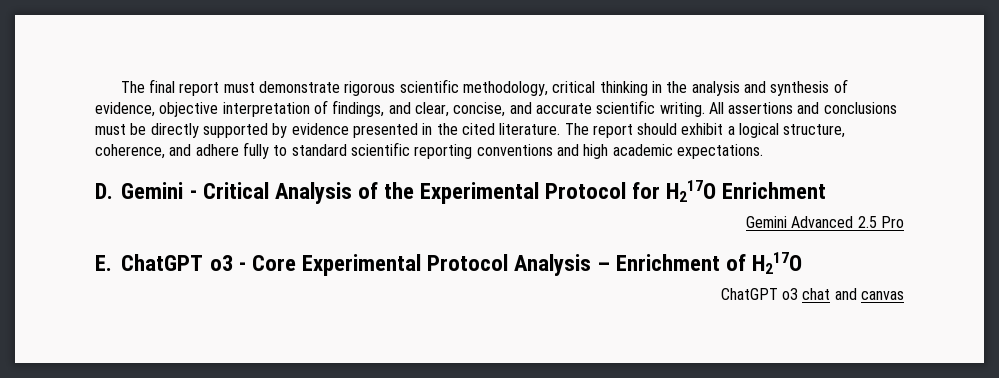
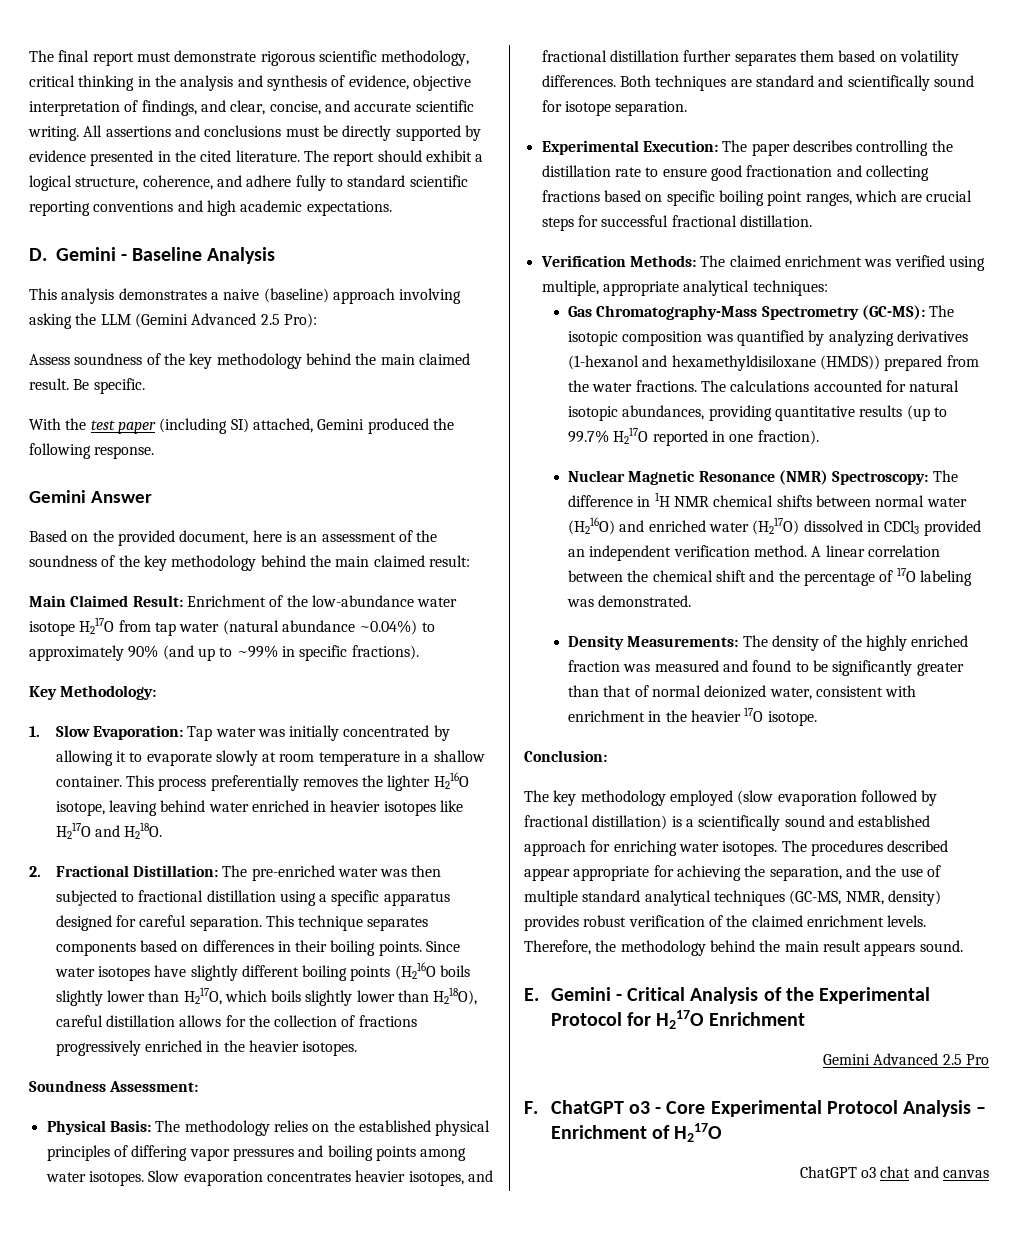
(197, 194) none -> [132,247,276,264] [29,288,462,304] [29,313,317,329] [29,353,470,369] [29,378,145,394] [29,418,454,434] [29,443,155,459] [29,490,152,503] [29,530,438,546] [29,555,470,571] [29,595,458,607] [29,617,435,636] [29,645,419,661] [29,685,157,700] [29,725,450,741] [55,750,485,766] [55,772,469,791] [55,800,464,816] [55,822,163,839] [29,865,442,881] [55,890,450,906] [55,915,429,931] [55,940,461,956] [54,962,471,981] [55,987,478,1006] [55,1015,417,1027] [55,1040,358,1056] [29,1080,199,1092] [46,1120,491,1136] [46,1145,467,1161] [45,1170,493,1186] [541,50,959,66] [541,75,974,91] [541,100,688,116] [541,140,953,156] [541,165,929,181] [541,190,973,206] [541,215,812,231] [540,255,985,271] [541,280,828,296] [568,305,955,320] [568,330,969,346] [568,355,979,371] [568,380,960,392] [568,405,948,421] [568,427,819,446] [568,470,958,485] [568,492,967,507] [568,517,981,536] [568,545,941,561] [568,567,973,586] [567,595,692,607] [568,635,969,651] [568,660,964,676] [568,685,917,700] [568,707,817,726] [524,750,607,762] [524,790,938,806] [524,815,931,831] [524,840,949,856] [524,865,941,881] [524,890,941,906] [524,915,927,931] [524,940,963,956] [524,987,622,1001] Baseline Analysis // This analysis demonstrates a naive (baseline) approach involving asking the LLM (Gemini Advanced 2.5 Pro): // Assess soundness of the key methodology behind the main claimed result. Be specific. // With the test paper (including SI) attached, Gemini produced the following response. // Gemini Answer // Based on the provided document, here is an assessment of the soundness of the key methodology behind the main claimed result: // Main Claimed Result: Enrichment of the low-abundance water isotope H217O from tap water (natural abundance ~0.04%) to approximately 90% (and up to ~99% in specific fractions). // Key Methodology: // 1. Slow Evaporation: Tap water was initially concentrated by allowing it to evaporate slowly at room temperature in a shallow container. This process preferentially removes the lighter H216O isotope, leaving behind water enriched in heavier isotopes like H217O and H218O. // 2. Fractional Distillation: The pre-enriched water was then subjected to fractional distillation using a specific apparatus designed for careful separation. This technique separates components based on differences in their boiling points. Since water isotopes have slightly different boiling points (H216O boils slightly lower than H217O, which boils slightly lower than H218O), careful distillation allows for the collection of fractions progressively enriched in the heavier isotopes. // Soundness Assessment: // Physical Basis: The methodology relies on the established physical principles of differing vapor pressures and boiling points among water isotopes. Slow evaporation concentrates heavier isotopes, and fractional distillation further separates them based on volatility differences. Both techniques are standard and scientifically sound for isotope separation. // Experimental Execution: The paper describes controlling the distillation rate to ensure good fractionation and collecting fractions based on specific boiling point ranges, which are crucial steps for successful fractional distillation. // Verification Methods: The claimed enrichment was verified using multiple, appropriate analytical techniques: // Gas Chromatography-Mass Spectrometry (GC-MS): The isotopic composition was quantified by analyzing derivatives (1-hexanol and hexamethyldisiloxane (HMDS)) prepared from the water fractions. The calculations accounted for natural isotopic abundances, providing quantitative results (up to 99.7% H217O reported in one fraction). // Nuclear Magnetic Resonance (NMR) Spectroscopy: The difference in 1H NMR chemical shifts between normal water (H216O) and enriched water (H217O) dissolved in CDCl3 provided an independent verification method. A linear correlation between the chemical shift and the percentage of 17O labeling was demonstrated. // Density Measurements: The density of the highly enriched fraction was measured and found to be significantly greater than that of normal deionized water, consistent with enrichment in the heavier 17O isotope. // Conclusion: // The key methodology employed (slow evaporation followed by fractional distillation) is a scientifically sound and established approach for enriching water isotopes. The procedures described appear appropriate for achieving the separation, and the use of multiple standard analytical techniques (GC-MS, NMR, density) provides robust verification of the claimed enrichment levels. Therefore, the methodology behind the main result appears sound. // E. Gemini -
[95,255,112,271] E. -> [524,1101,538,1114] F.

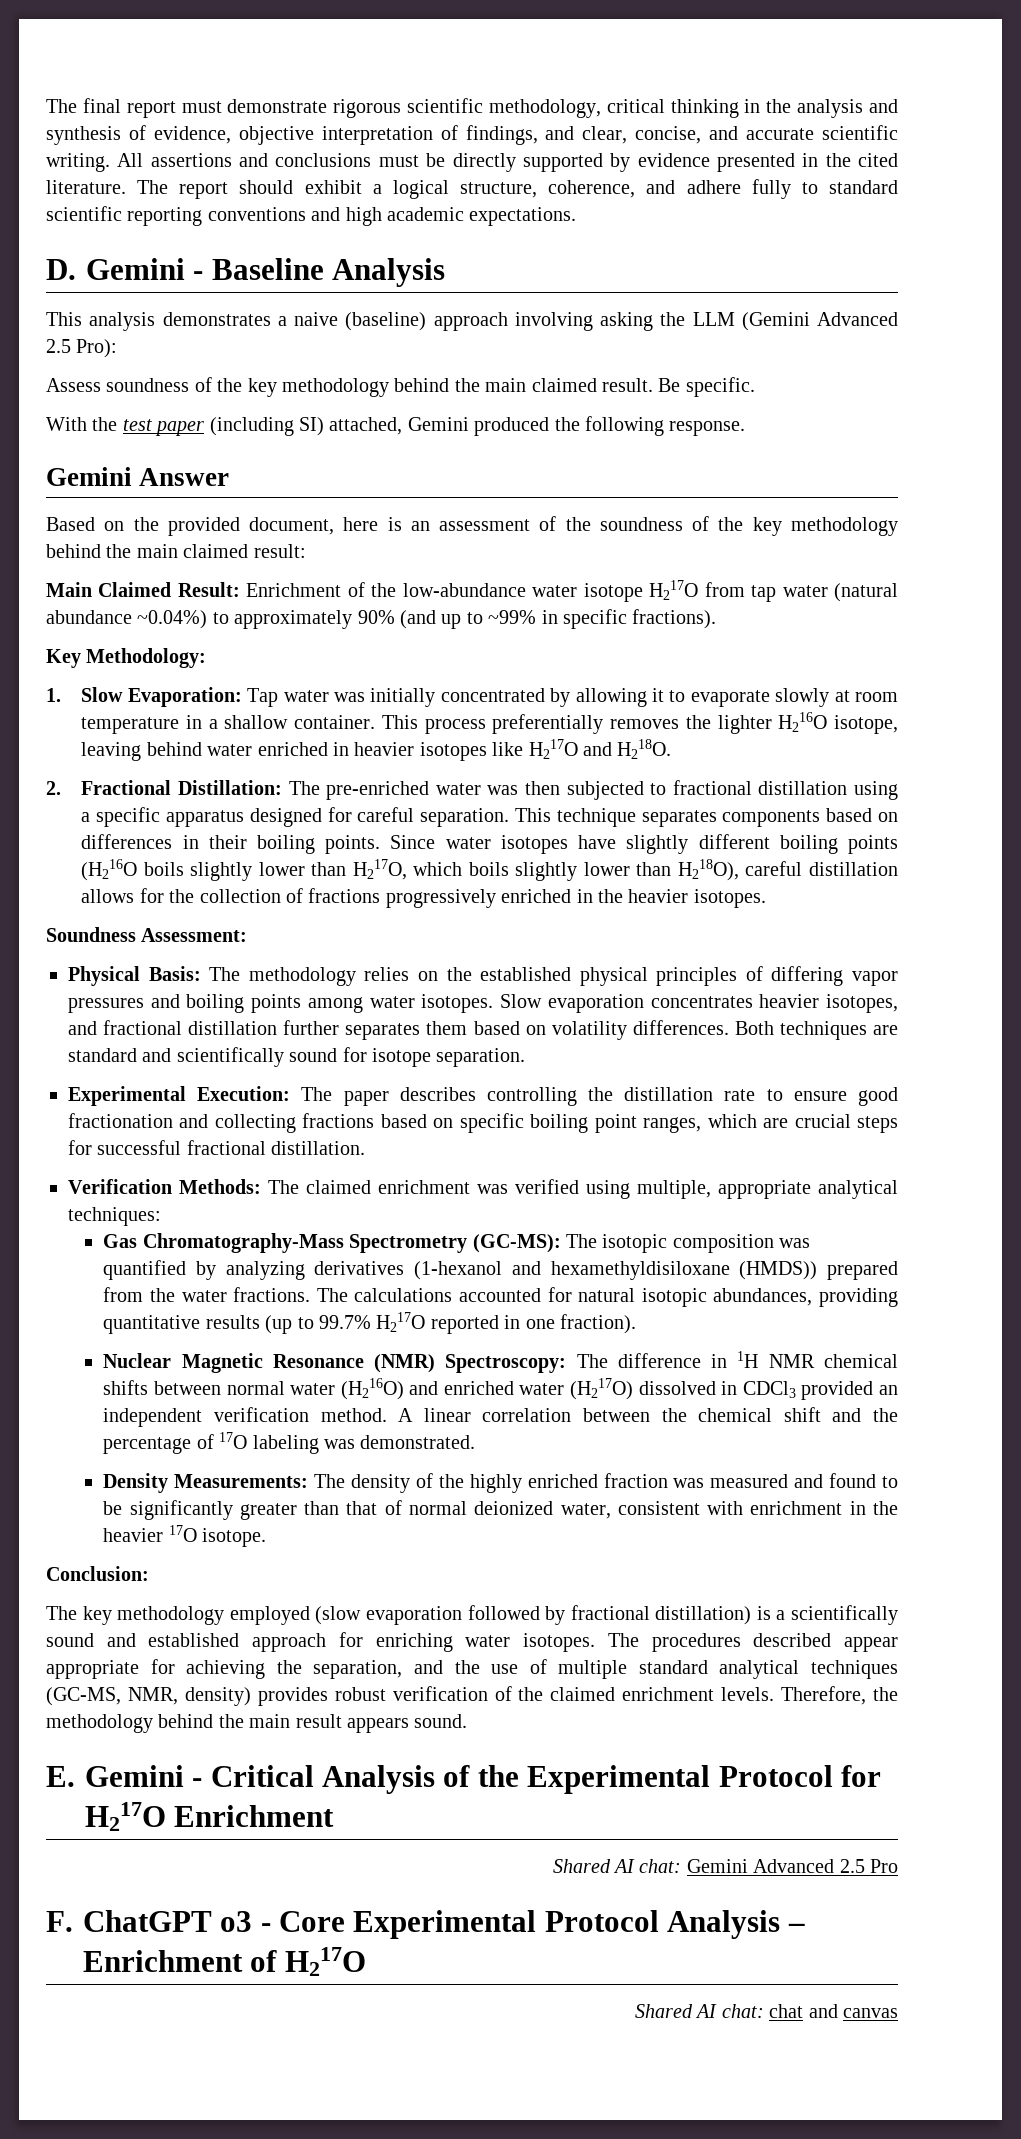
(806, 1019) none -> [552,1859,682,1873] Shared AI chat:
[799,1166,877,1178] ChatGPT o3 -> [635,2004,764,2018] Shared AI chat:

